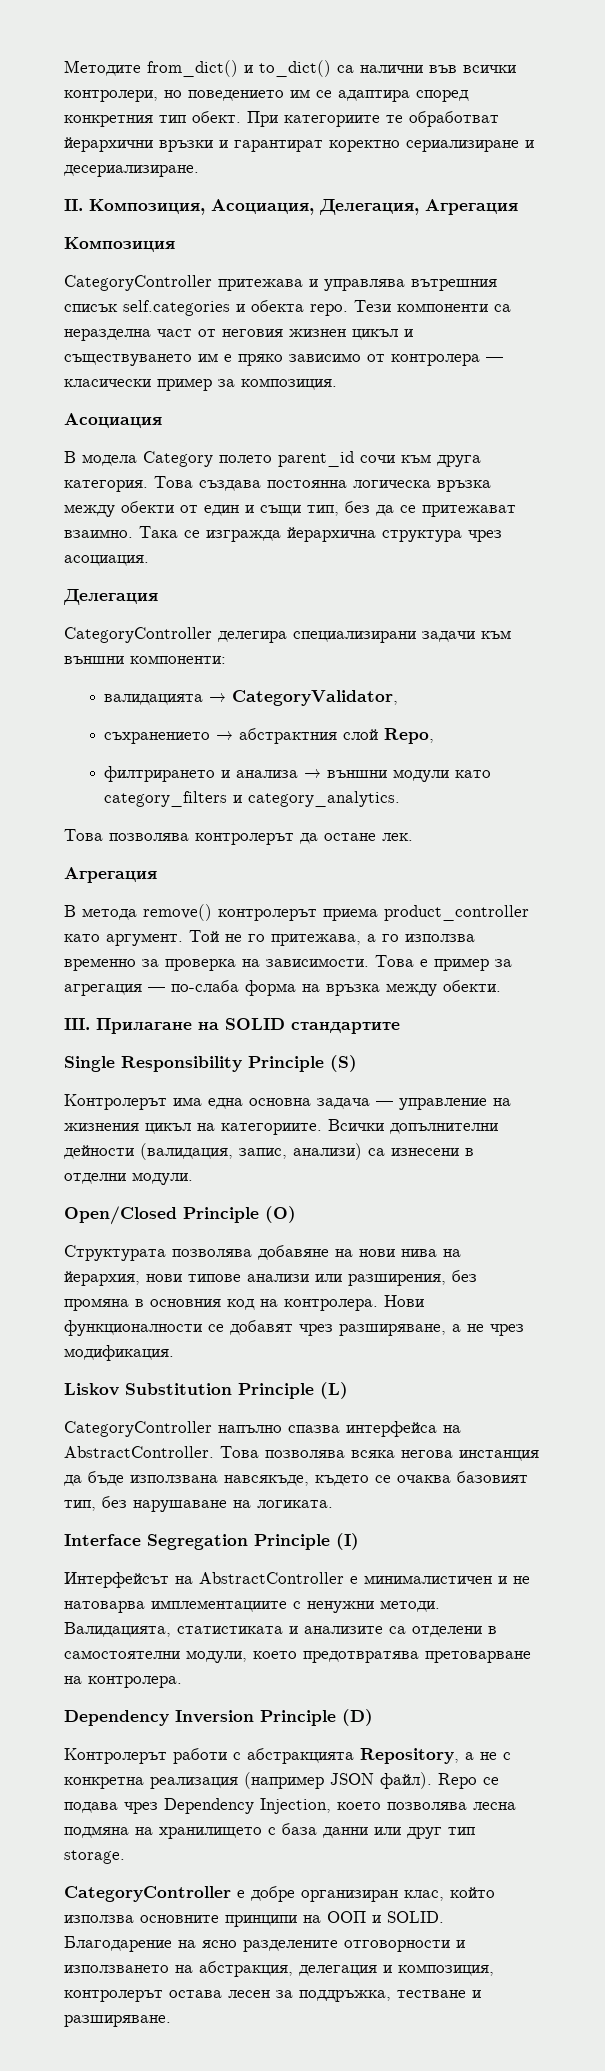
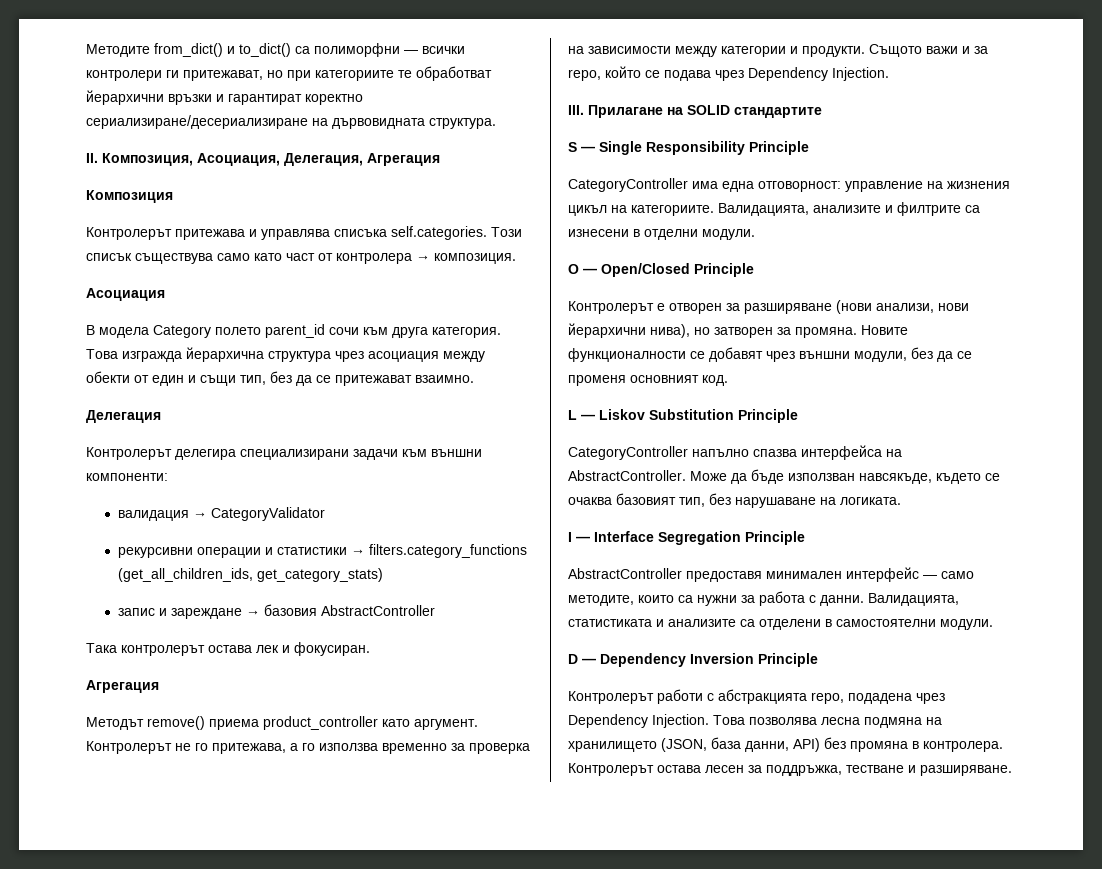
[360,65,516,73] [64,89,469,102] [64,111,278,127] налични във всички контролери, но поведението им се адаптира според конкретния тип обект. При -> [314,43,465,57] [86,70,311,81] полиморфни — всички контролери ги притежават, но при
[406,140,534,152] [64,165,199,177] сериализиране и десериализиране. -> [86,115,496,129] сериализиране/десериализиране на дървовидната структура.
[64,275,212,291] CategoryController -> [86,227,172,240] Контролерът
[411,279,497,291] [64,300,511,316] [64,329,413,341] [64,353,503,366] [64,378,235,391] вътрешния списък self.categories и обекта repo. Тези компоненти са неразделна част от неговия жизнен цикъл и съществуването им е пряко зависимо от контролера — класически пример за -> [334,226,522,240] [86,253,430,264] списъка self.categories. Този списък съществува само като част от контролера →
[199,480,491,492] създава постоянна логическа връзка -> [122,347,439,362] изгражда йерархична структура чрез асоциация
[139,526,502,542] [64,555,149,566] Така се изгражда йерархична структура чрез асоциация. -> (474, 379) none
[64,627,212,643] CategoryController -> [86,447,172,460] Контролерът
[104,690,399,706] [104,728,435,744] [104,766,492,782] [104,791,401,807] [64,829,413,845] [64,867,157,883] [64,904,317,921] валидацията → CategoryValidator, // съхранението → абстрактния слой Repo, // филтрирането и анализа → външни модули като category_filters и category_analytics. // Това позволява контролерът да остане лек. // Агрегация // В метода remove() контролерът -> [118,507,326,521] [118,544,528,558] [118,568,384,582] [118,604,436,619] [86,642,370,656] [86,680,159,693] [86,716,205,730] валидация → CategoryValidator // рекурсивни операции и статистики → filters.category_functions (get_all_children_ids, get_category_stats) // запис и зареждане → базовия AbstractController // Така контролерът остава лек и фокусиран. // Агрегация // Методът remove()
[189,930,219,942] Той -> [86,741,172,754] Контролерът
[266,955,512,971] [64,980,501,996] зависимости. Това е пример за агрегация — по-слаба форма на връзка между обекти. -> [588,44,988,57] [568,66,889,81] зависимости между категории и продукти. Същото важи и за repo, който се подава чрез Dependency Injection.
(400, 1028) none -> [568,142,595,152] S —
[330,1055,357,1072] [64,1094,393,1110] (S) // Контролерът има една основна задача — -> [568,178,841,192] // CategoryController има една отговорност:
[328,1119,498,1134] [64,1143,362,1160] Всички допълнителни дейности (валидация, запис, анализи) -> [718,202,961,216] Валидацията, анализите и филтрите
(193, 1178) none -> [568,264,597,274] O —
[265,1206,296,1223] [64,1245,461,1261] [64,1270,477,1286] [64,1295,424,1311] [64,1320,524,1336] [64,1345,174,1361] (O) // Структурата позволява добавяне на нови нива на йерархия, нови типове анализи или разширения, без промяна в основния код на контролера. Нови функционалности се добавят чрез разширяване, а не чрез модификация. // -> [568,300,969,314] [568,323,908,338] [568,347,972,362] [568,375,728,386] [568,410,595,420] // Контролерът е отворен за разширяване (нови анализи, нови йерархични нива), но затворен за промяна. Новите функционалности се добавят чрез външни модули, без да се променя основният код. // L —
[320,1382,348,1399] (L) -> (798, 416) none
[220,1446,539,1461] Това позволява всяка негова инстанция -> [690,471,727,481] Може
[130,1475,218,1483] използвана -> [788,473,855,481] използван
(333, 1504) none -> [568,532,590,542] I —
[336,1533,359,1550] [64,1572,530,1588] [64,1600,440,1613] (I) // Интерфейсът на AbstractController е минималистичен и не натоварва имплементациите с ненужни методи. -> [568,567,974,582] [568,591,864,606] // AbstractController предоставя минимален интерфейс — само методите, които са нужни за работа с данни.
[186,1650,531,1663] [64,1676,182,1688] модули, което предотвратява претоварване на контролера. // -> [940,619,993,630] [568,654,596,664] модули. // D —
[342,1709,373,1726] (D) -> (818, 660) none
[360,1748,511,1764] [64,1772,499,1789] [64,1798,381,1814] Repository, а не с конкретна реализация (например JSON файл). Repo се подава чрез Dependency Injection, което -> [811,692,945,704] [568,714,745,728] repo, подадена чрез Dependency Injection. Това
[268,1823,475,1839] [64,1850,125,1864] [64,1886,495,1902] [64,1911,444,1927] [64,1936,465,1952] [64,1961,494,1977] [64,1990,163,2002] с база данни или друг тип storage. // CategoryController е добре организиран клас, който използва основните принципи на ООП и SOLID. Благодарение на ясно разделените отговорности и използването на абстракция, делегация и композиция, контролерът -> [661,737,1003,752] [568,763,654,776] (JSON, база данни, API) без промяна в контролера. Контролерът

